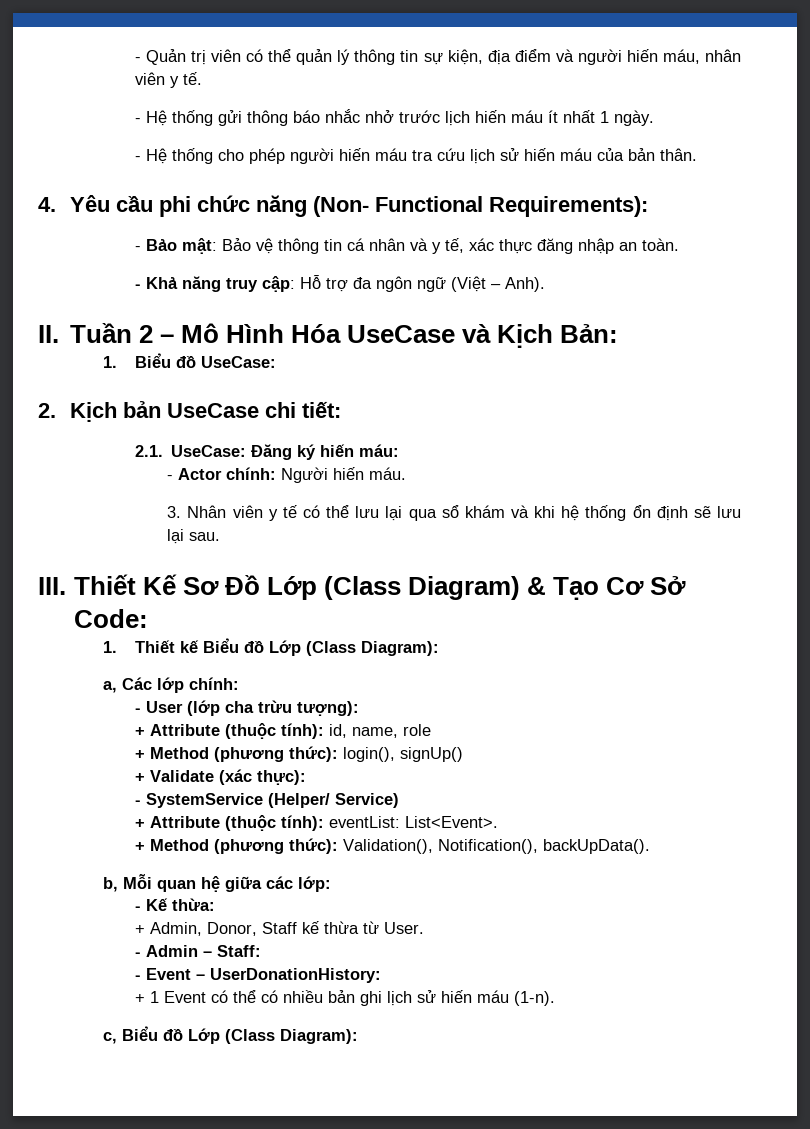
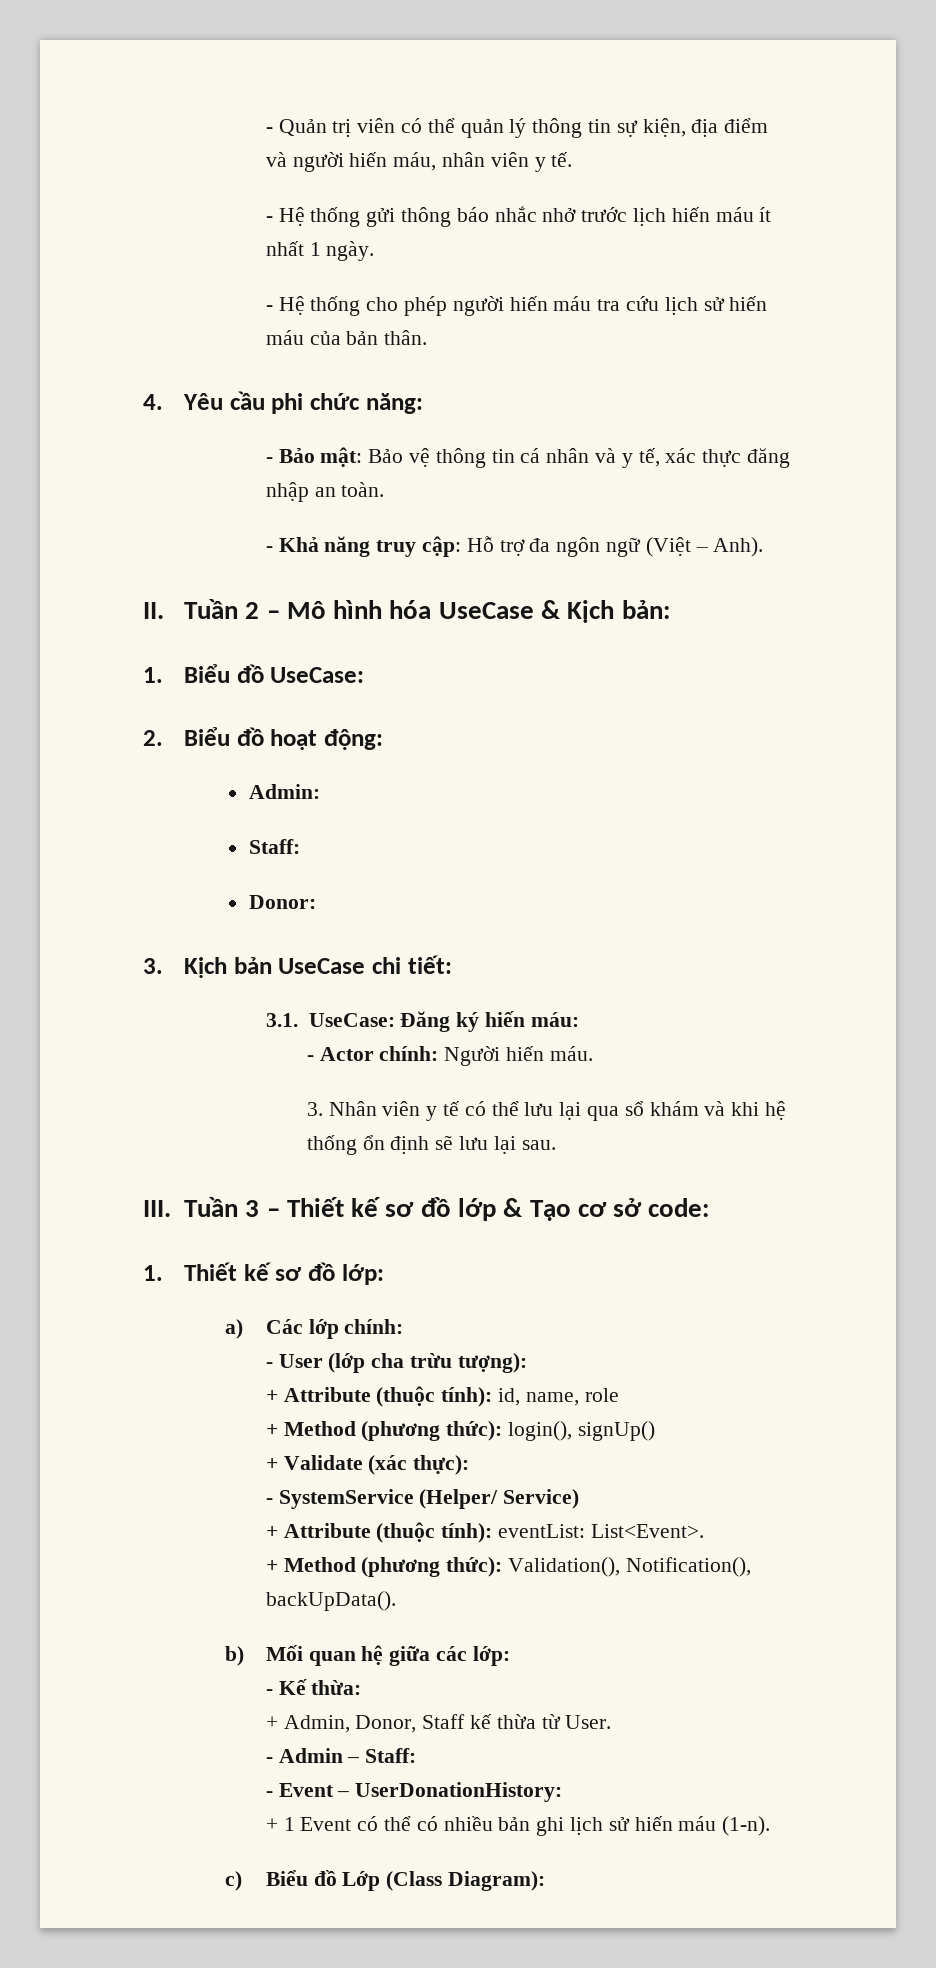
[256,195,649,217] năng (Non- Functional Requirements): -> [365,393,423,414] năng:
[226,324,619,348] [102,353,276,368] [38,403,56,418] Hình Hóa UseCase và Kịch Bản: // 1. Biểu đồ UseCase: // 2. -> [333,600,670,623] [143,664,365,683] [143,727,384,750] [248,784,320,799] [248,839,300,854] [248,895,316,909] [143,958,163,974] hình hóa UseCase & Kịch bản: // 1. Biểu đồ UseCase: // 2. Biểu đồ hoạt động: // Admin: // Staff: // Donor: // 3.
[134,445,163,457] 2.1. -> [265,1013,298,1027] 3.1.
[74,574,687,600] [74,609,149,628] [102,638,439,656] [102,681,117,693] Thiết Kế Sơ Đồ Lớp (Class Diagram) & Tạo Cơ Sở Code: // 1. Thiết kế Biểu đồ Lớp (Class Diagram): // a, -> [183,1197,710,1221] [143,1262,384,1285] [224,1319,243,1339] Tuần 3 – Thiết kế sơ đồ lớp & Tạo cơ sở code: // 1. Thiết kế sơ đồ lớp: // a)
[102,874,152,892] b, Mỗi -> [224,1645,303,1666] b) Mối
[102,1032,117,1044] c, -> [224,1871,242,1891] c)

